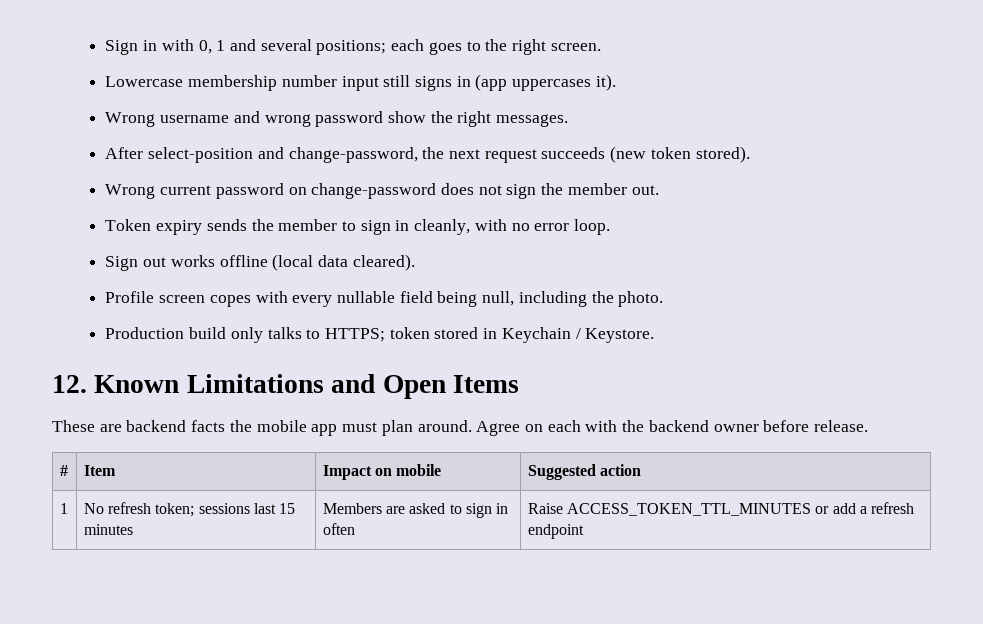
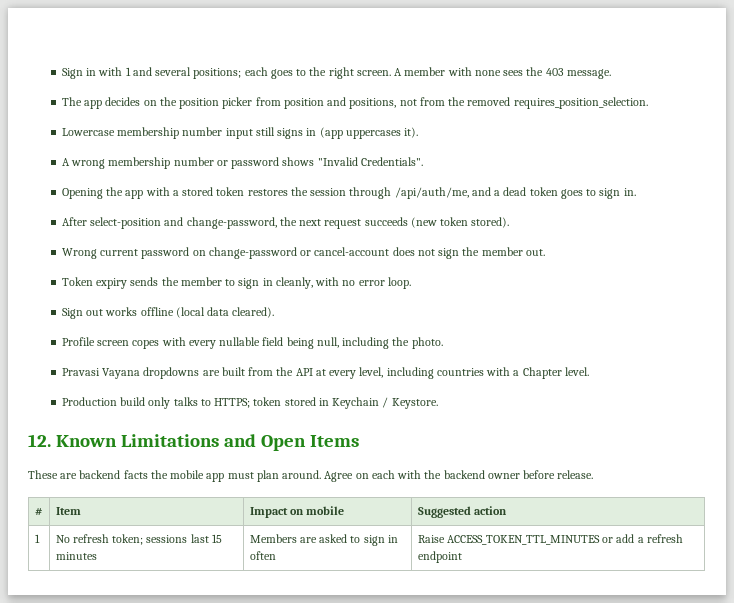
[198,40,212,54] 0, -> (123, 71) none
(601, 47) none -> [394,67,611,79] [62,97,648,109] A member with none sees the 403 message. // The app decides on the position picker from position and positions, not from the removed requires_position_selection.
[105,111,569,127] Wrong username and wrong password show the right messages. -> [62,157,423,169] [62,187,636,199] A wrong membership number or password shows "Invalid Credentials". // Opening the app with a stored token restores the session through /api/auth/me, and a dead token goes to sign in.
(437, 191) none -> [300,247,390,256] or cancel-account
(664, 299) none -> [62,367,589,379] // Pravasi Vayana dropdowns are built from the API at every level, including countries with a Chapter level.

